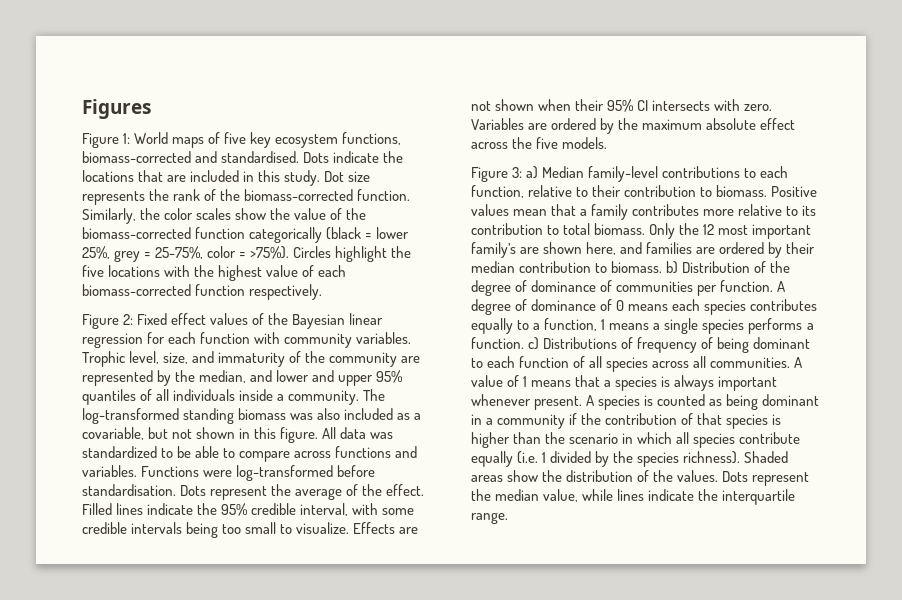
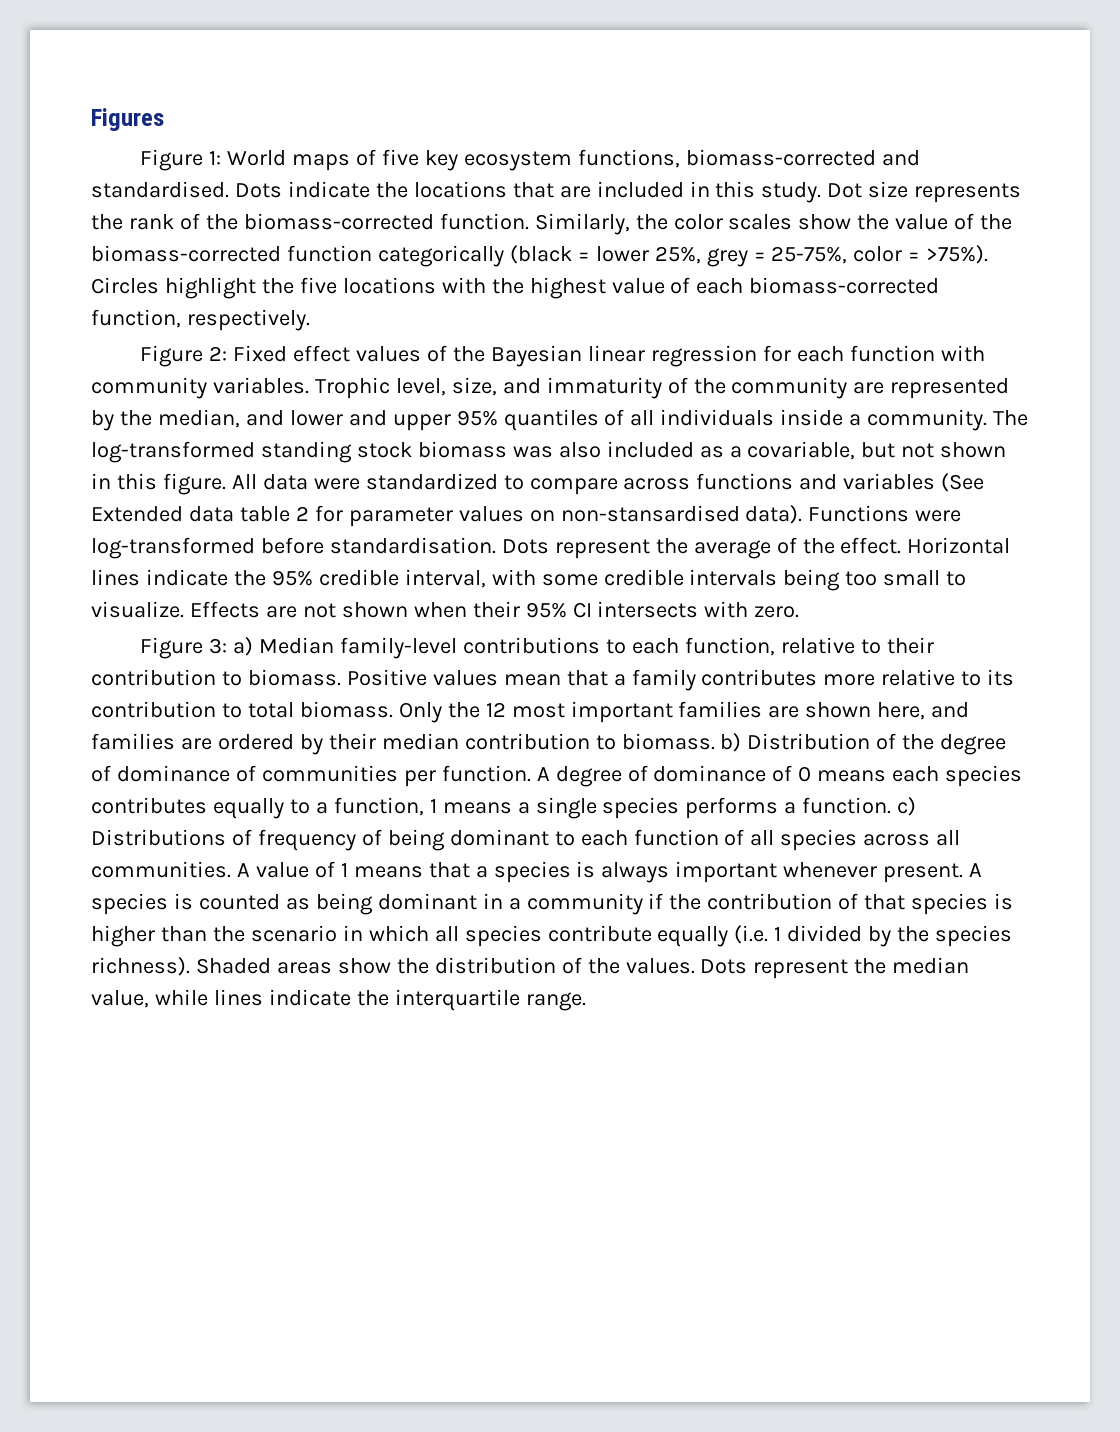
[195,284,246,296] function -> [91,309,181,328] function,
(235, 416) none -> [356,442,412,458] stock
[370,432,394,439] was -> [313,478,360,490] were
[177,446,236,458] be able to -> (524, 482) none
[82,465,137,477] variables. -> [843,473,985,492] [91,505,803,527] variables (See Extended data table 2 for parameter values on non-stansardised data).
[82,503,112,515] Filled -> [907,537,1011,554] Horizontal
[471,118,796,134] [471,137,608,149] Variables are ordered by the maximum absolute effect across the five models. -> (800, 612) none
[471,242,516,258] family’s -> [678,701,763,718] families

